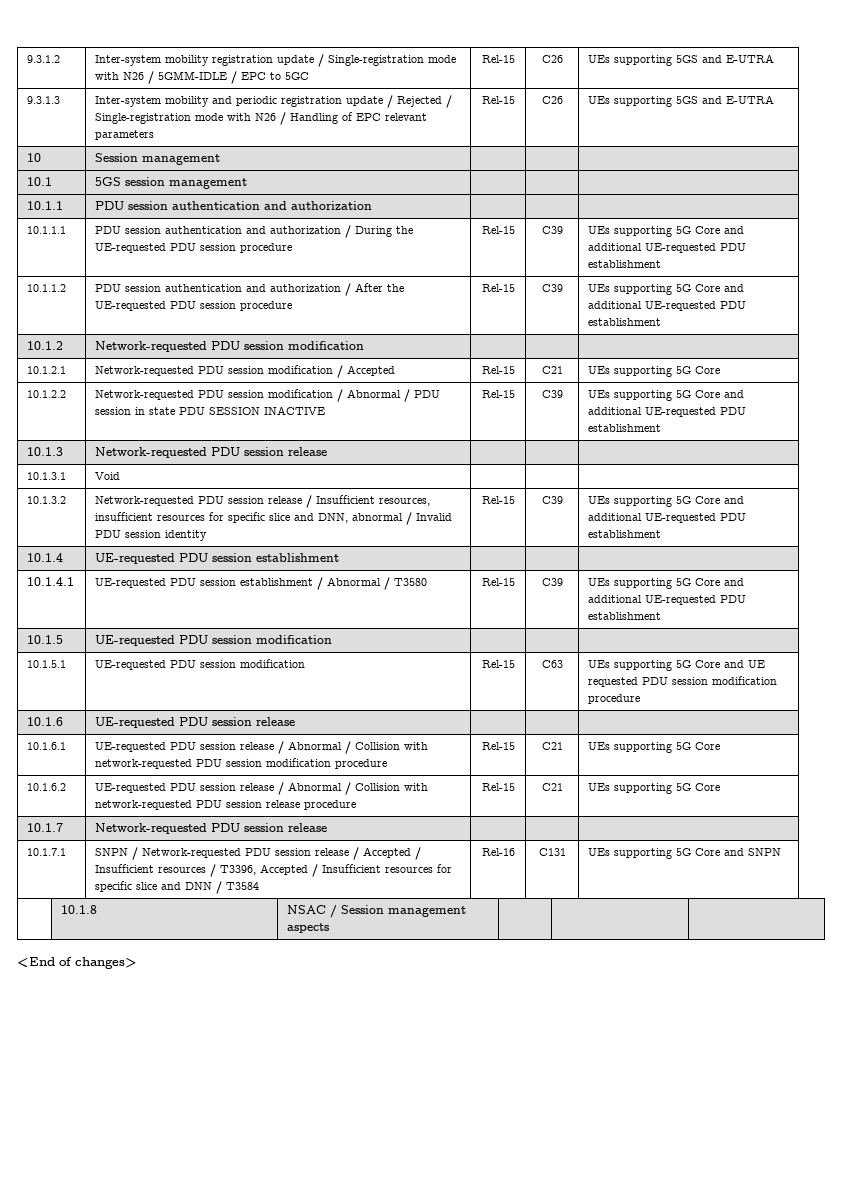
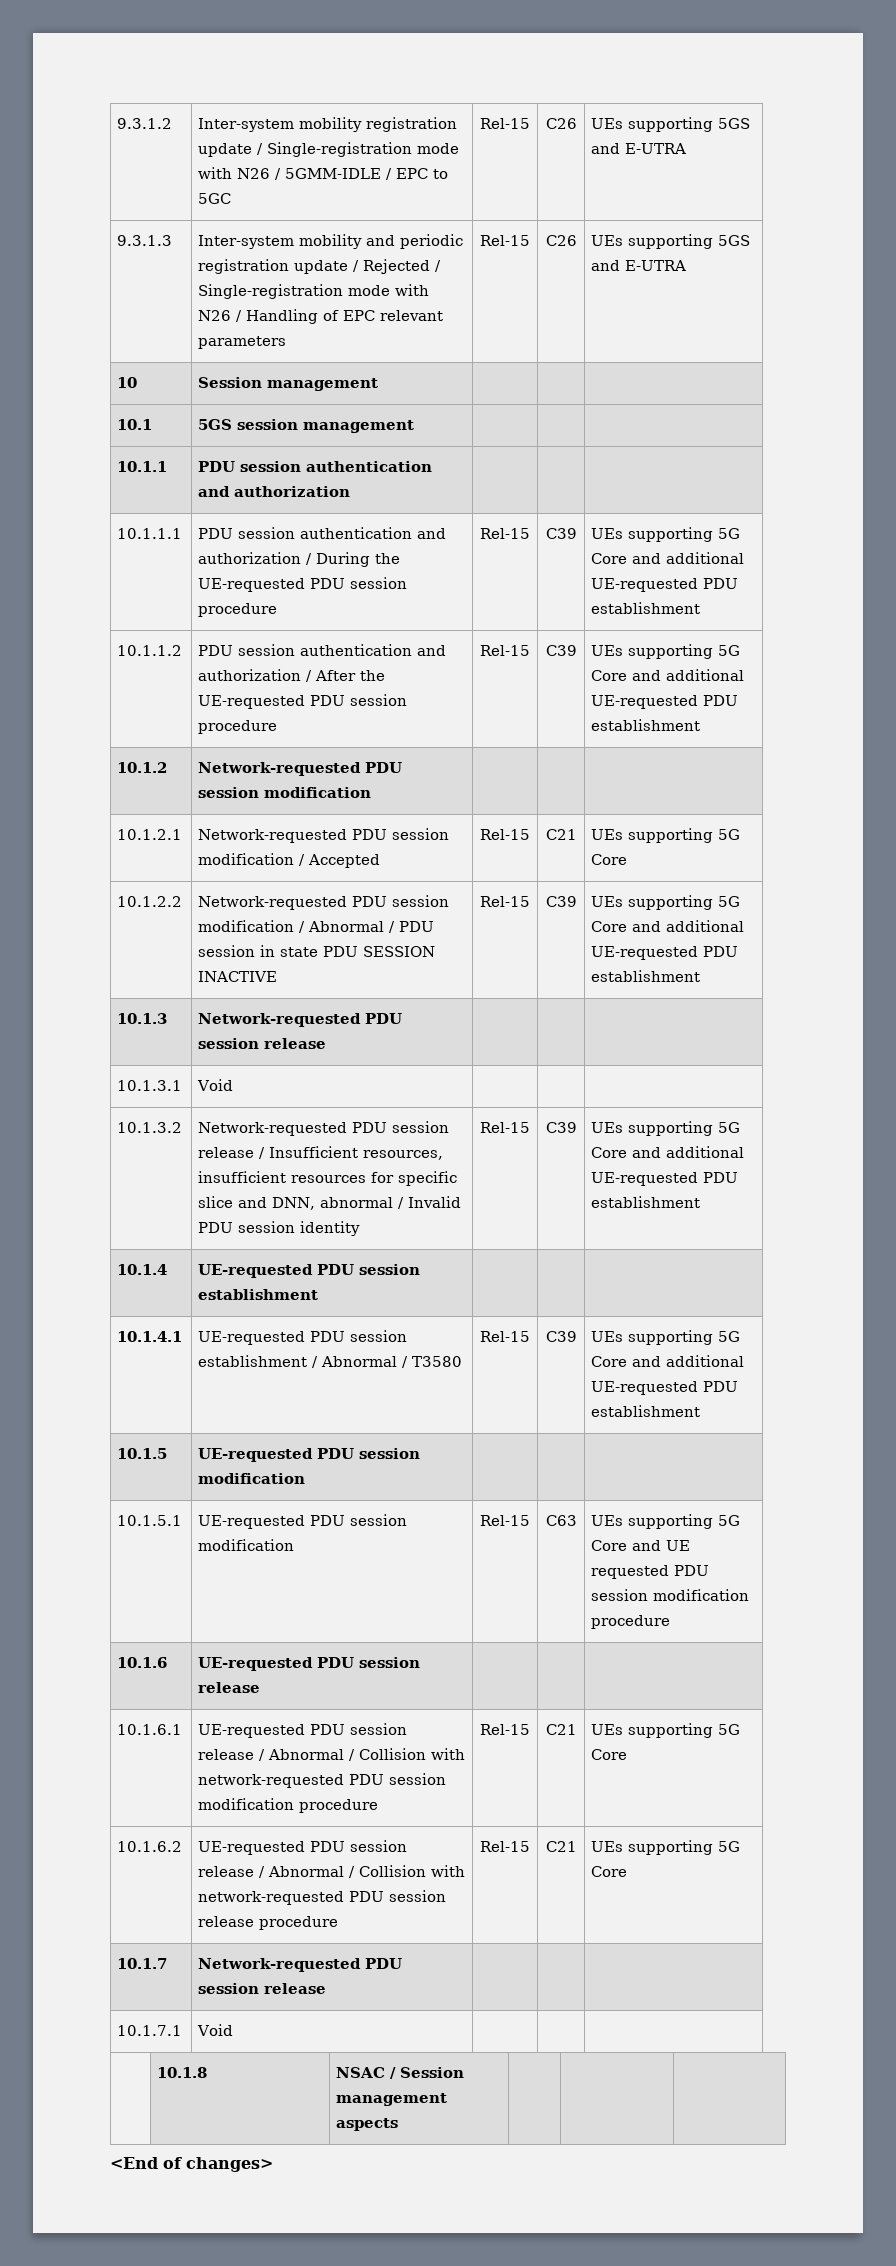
[95,847,422,860] [95,864,453,877] [95,881,260,894] [481,848,515,856] [538,848,566,856] [588,848,782,859] SNPN / Network-requested PDU session release / Accepted / Insufficient resources / T3396, Accepted / Insufficient resources for specific slice and DNN / T3584 | Rel-16 | C131 | UEs supporting 5G Core and SNPN -> [197,2024,234,2036] Void | | |

